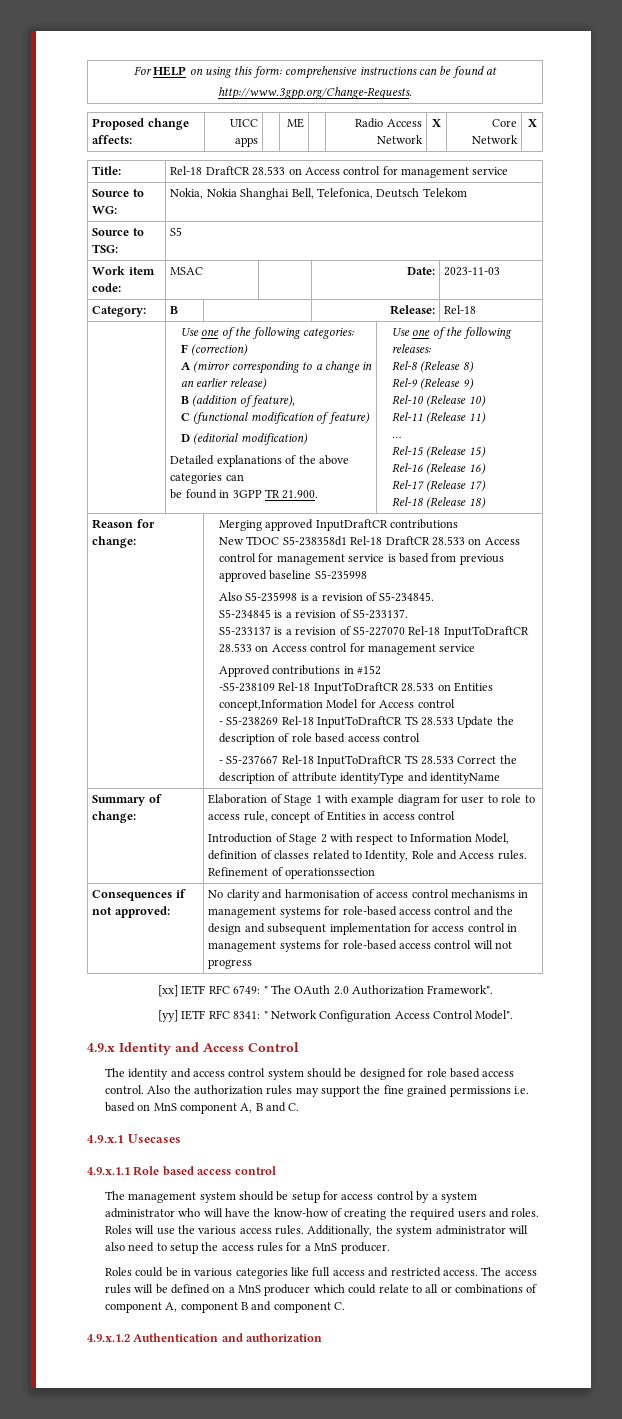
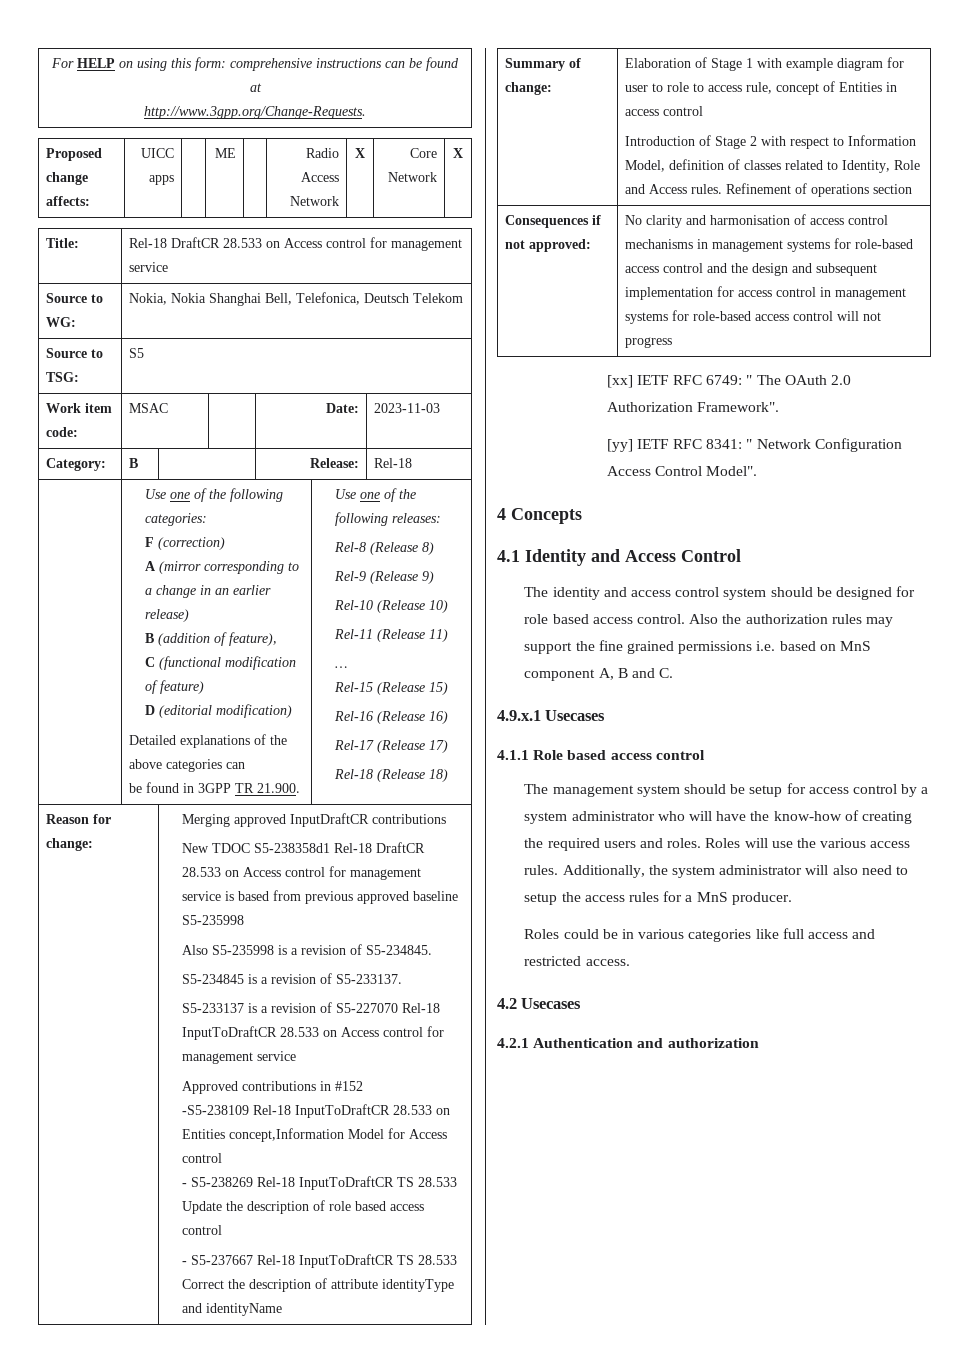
[285,868,376,879] operationssection -> [810,184,912,197] operations section
[87,1043,115,1052] 4.9.x -> [497,508,582,524] [497,550,520,562] 4 Concepts // 4.1
[87,1167,130,1175] 4.9.x.1.1 -> [497,750,529,760] 4.1.1
[481,1267,537,1276] [104,1284,538,1296] [104,1301,346,1313] [87,1334,130,1342] The access rules will be defined on a MnS producer which could relate to all or combinations of component A, component B and component C. // 4.9.x.1.2 -> [497,998,582,1009] [497,1038,529,1048] // 4.2 Usecases // 4.2.1

